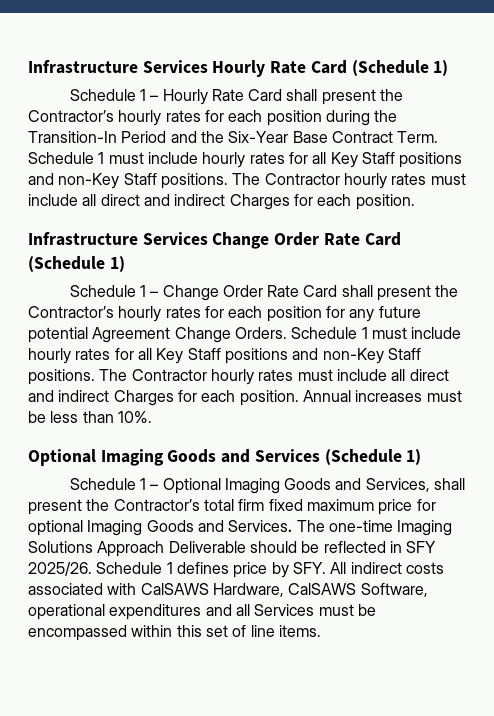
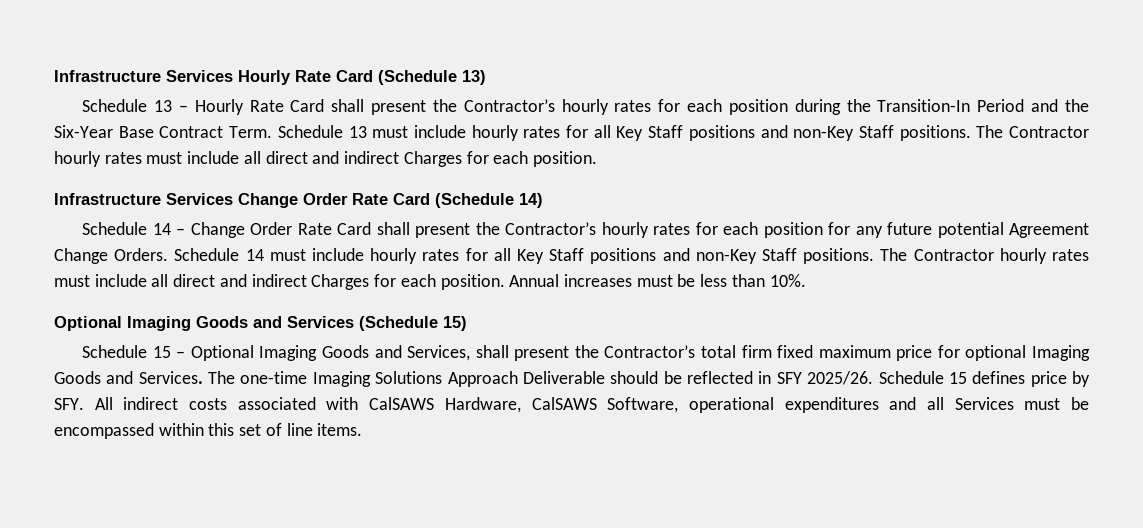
[433,60,449,76] [69,89,146,101] 1) // Schedule 1 -> [462,70,486,85] [82,99,173,112] 13) // Schedule 13
[98,152,105,164] 1 -> [348,126,367,138] 13
[109,256,125,272] [69,285,146,297] 1) // Schedule 1 -> [519,193,543,208] [82,222,171,235] 14) // Schedule 14
[361,327,368,339] 1 -> [245,249,264,261] 14
[406,449,422,465] [69,478,146,490] 1) // Schedule 1 -> [443,316,467,331] [82,345,171,358] 15) // Schedule 15
[166,562,173,574] 1 -> [948,372,967,384] 15

